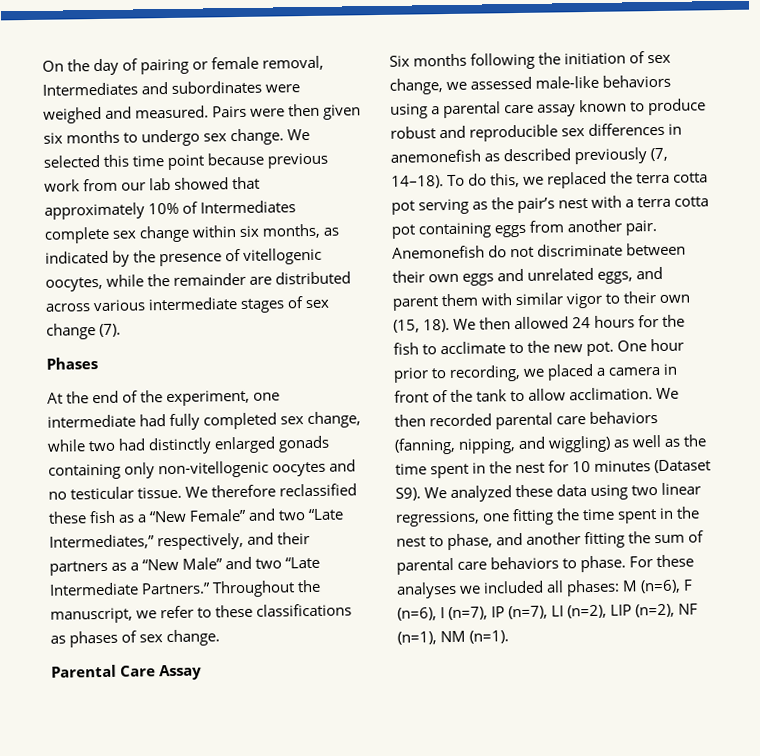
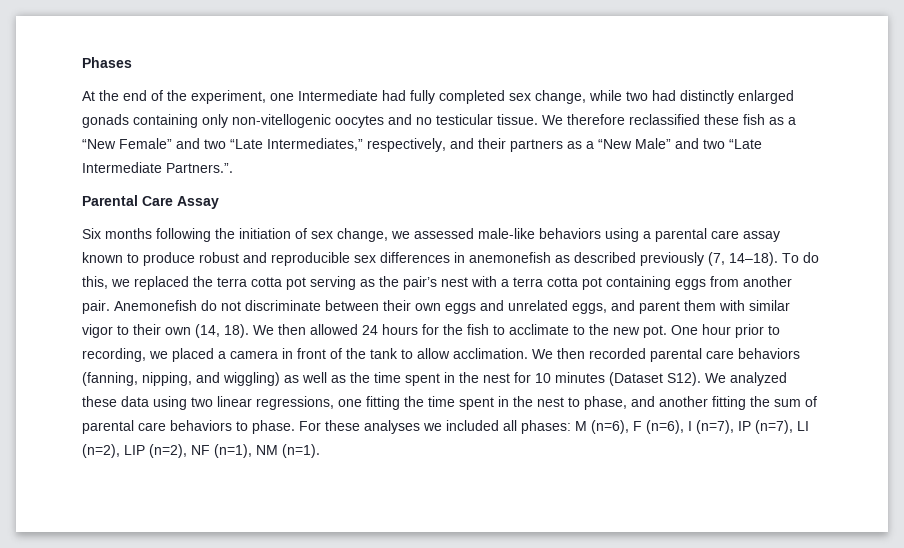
[42,55,325,76] [42,80,301,96] [43,103,362,124] [43,128,311,147] [43,152,329,171] [44,176,261,192] [44,200,297,220] [44,223,340,244] [45,247,323,267] [45,271,352,292] [45,296,330,313] [46,323,122,340] On the day of pairing or female removal, Intermediates and subordinates were weighed and measured. Pairs were then given six months to undergo sex change. We selected this time point because previous work from our lab showed that approximately 10% of Intermediates complete sex change within six months, as indicated by the presence of vitellogenic oocytes, while the remainder are distributed across various intermediate stages of sex change (7). // -> (82, 62) none
[47,414,136,428] intermediate -> [298,90,378,101] Intermediate
[141,579,322,598] [50,603,353,624] [50,629,221,648] Partners.” Throughout the manuscript, we refer to these classifications as phases of sex change. -> [166,163,233,173] Partners.”.
[393,319,420,333] (15, -> [195,324,220,338] (14,
[395,487,421,501] S9). -> [667,372,701,386] S12).

